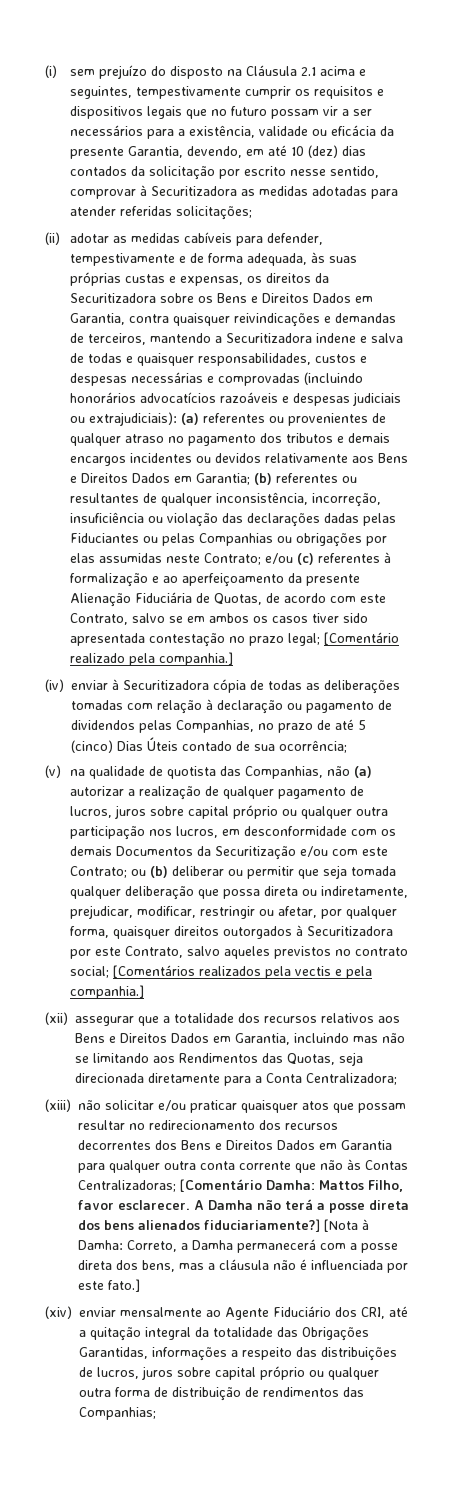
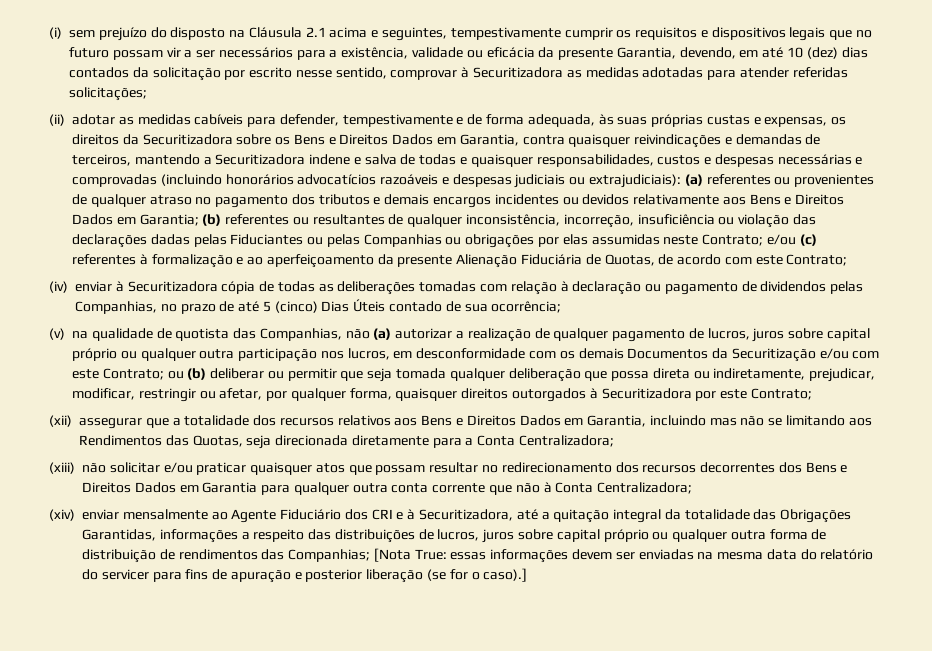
[70,613,369,625] [70,632,400,647] [70,652,234,666] Contrato, salvo se em ambos os casos tiver sido apresentada contestação no prazo legal; [Comentário realizado pela companhia.] -> [786,254,848,266] Contrato;
[125,946,409,959] [70,965,373,979] [70,985,145,999] Contrato, salvo aqueles previstos no contrato social; [Comentários realizados pela vectis e pela companhia.] -> [750,388,812,400] Contrato;
[347,1159,408,1170] [78,1179,403,1192] [78,1199,409,1213] [78,1219,369,1232] [78,1239,398,1253] [78,1259,408,1273] [78,1279,140,1292] às Contas Centralizadoras; [Comentário Damha: Mattos Filho, favor esclarecer. A Damha não terá a posse direta dos bens alienados fiduciariamente?] [Nota à Damha: Correto, a Damha permanecerá com a posse direta dos bens, mas a cláusula não é influenciada por este fato.] -> [543,482,693,494] à Conta Centralizadora;
[361,1307,385,1319] CRI, -> [371,509,514,521] CRI e à Securitizadora,
(156, 1413) none -> [373,548,874,563] [82,568,528,583] [Nota True: essas informações devem ser enviadas na mesma data do relatório do servicer para fins de apuração e posterior liberação (se for o caso).]

